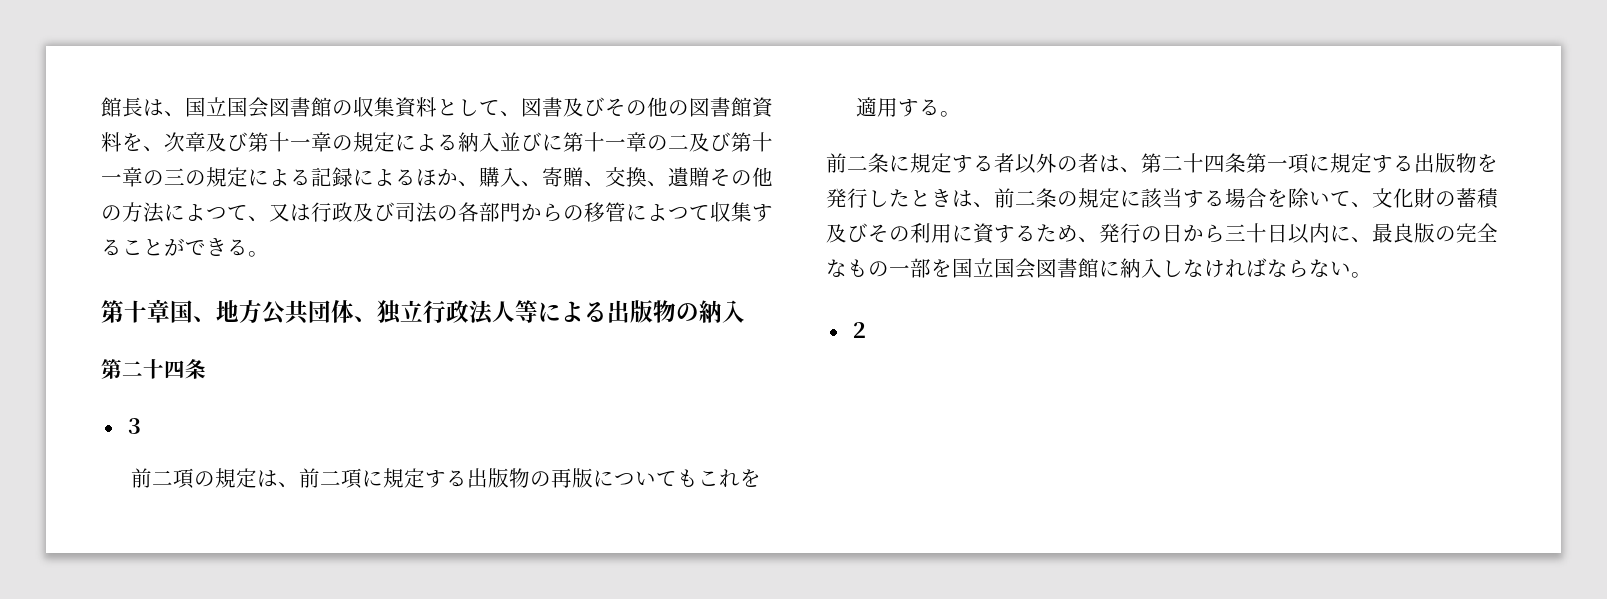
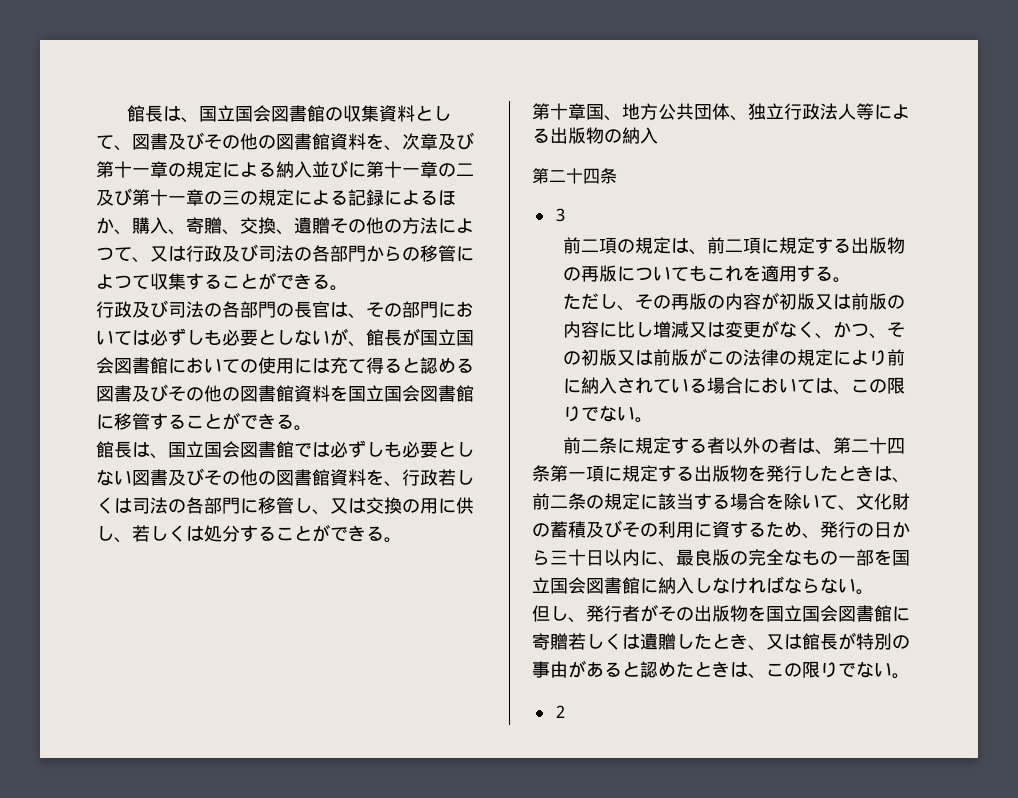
(269, 254) none -> [96,300,474,319] [96,328,474,347] [96,357,474,374] [96,384,474,402] [96,412,312,431] [96,440,474,459] [96,468,474,487] [96,497,474,515] [96,524,402,543] // 行政及び司法の各部門の長官は、その部門においては必ずしも必要としないが、館長が国立国会図書館においての使用には充て得ると認める図書及びその他の図書館資料を国立国会図書館に移管することができる。 // 館長は、国立国会図書館では必ずしも必要としない図書及びその他の図書館資料を、行政若しくは司法の各部門に移管し、又は交換の用に供し、若しくは処分することができる。
(962, 114) none -> [562,292,905,311] [562,320,905,339] [562,348,905,366] [562,377,905,395] [562,405,653,423] // ただし、その再版の内容が初版又は前版の内容に比し増減又は変更がなく、かつ、その初版又は前版がこの法律の規定により前に納入されている場合においては、この限りでない。
(1372, 275) none -> [532,604,910,623] [532,632,910,651] [532,660,910,679] // 但し、発行者がその出版物を国立国会図書館に寄贈若しくは遺贈したとき、又は館長が特別の事由があると認めたときは、この限りでない。

